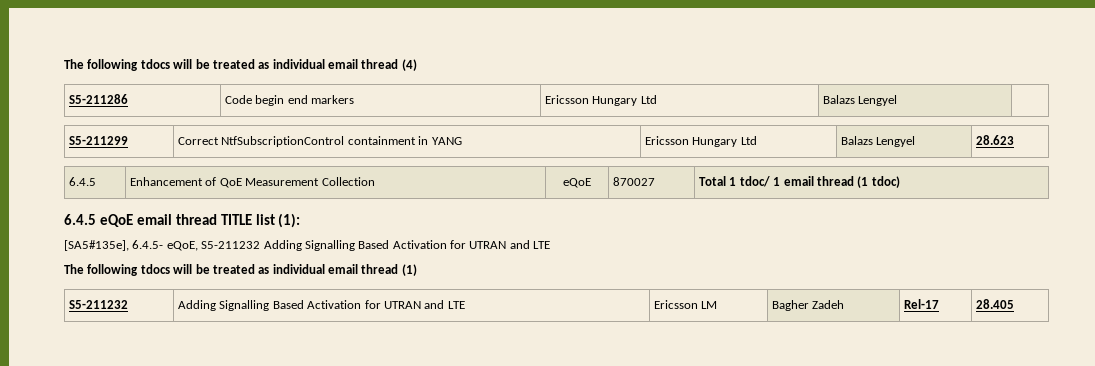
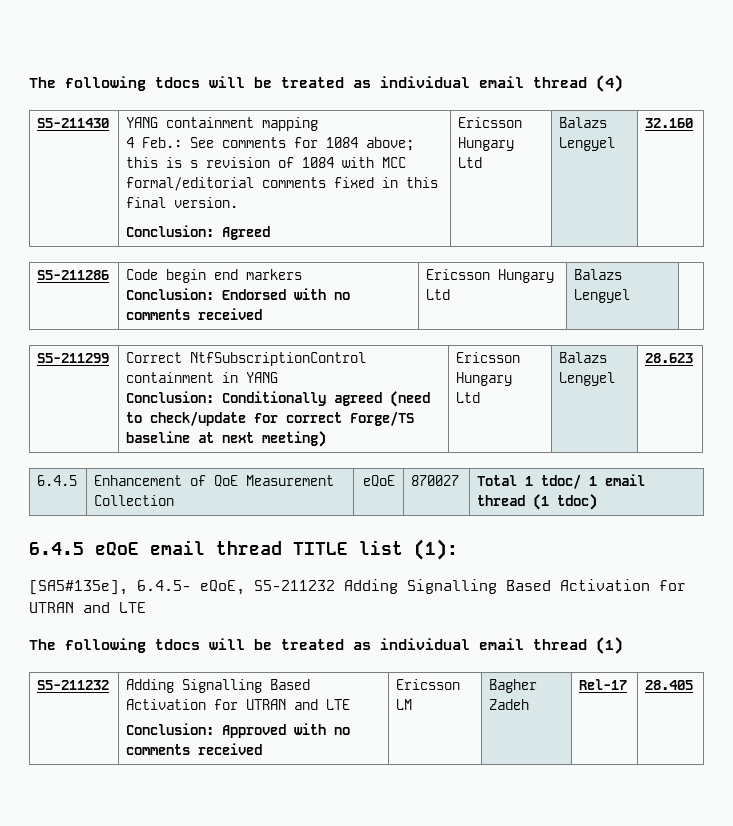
(417, 65) none -> [37,118,110,128] [126,117,319,131] [126,137,415,151] [126,157,407,168] [126,177,439,191] [126,197,239,208] [126,225,271,240] [458,117,523,128] [458,137,515,151] [458,157,483,168] [559,117,608,128] [559,137,616,151] [645,118,694,128] // S5-211430 | YANG containment mapping // 4 Feb.: See comments for 1084 above; this is s revision of 1084 with MCC formal/editorial comments fixed in this final version. // Conclusion: Agreed | Ericsson Hungary Ltd | Balazs Lengyel | 32.160
(355, 99) none -> [126,288,351,300] [126,308,263,320] // Conclusion: Endorsed with no comments received
(462, 141) none -> [126,391,431,407] [126,411,415,426] [126,431,327,447] // Conclusion: Conditionally agreed (need to check/update for correct Forge/TS baseline at next meeting)
(465, 305) none -> [126,723,351,738] [126,743,263,755] // Conclusion: Approved with no comments received

